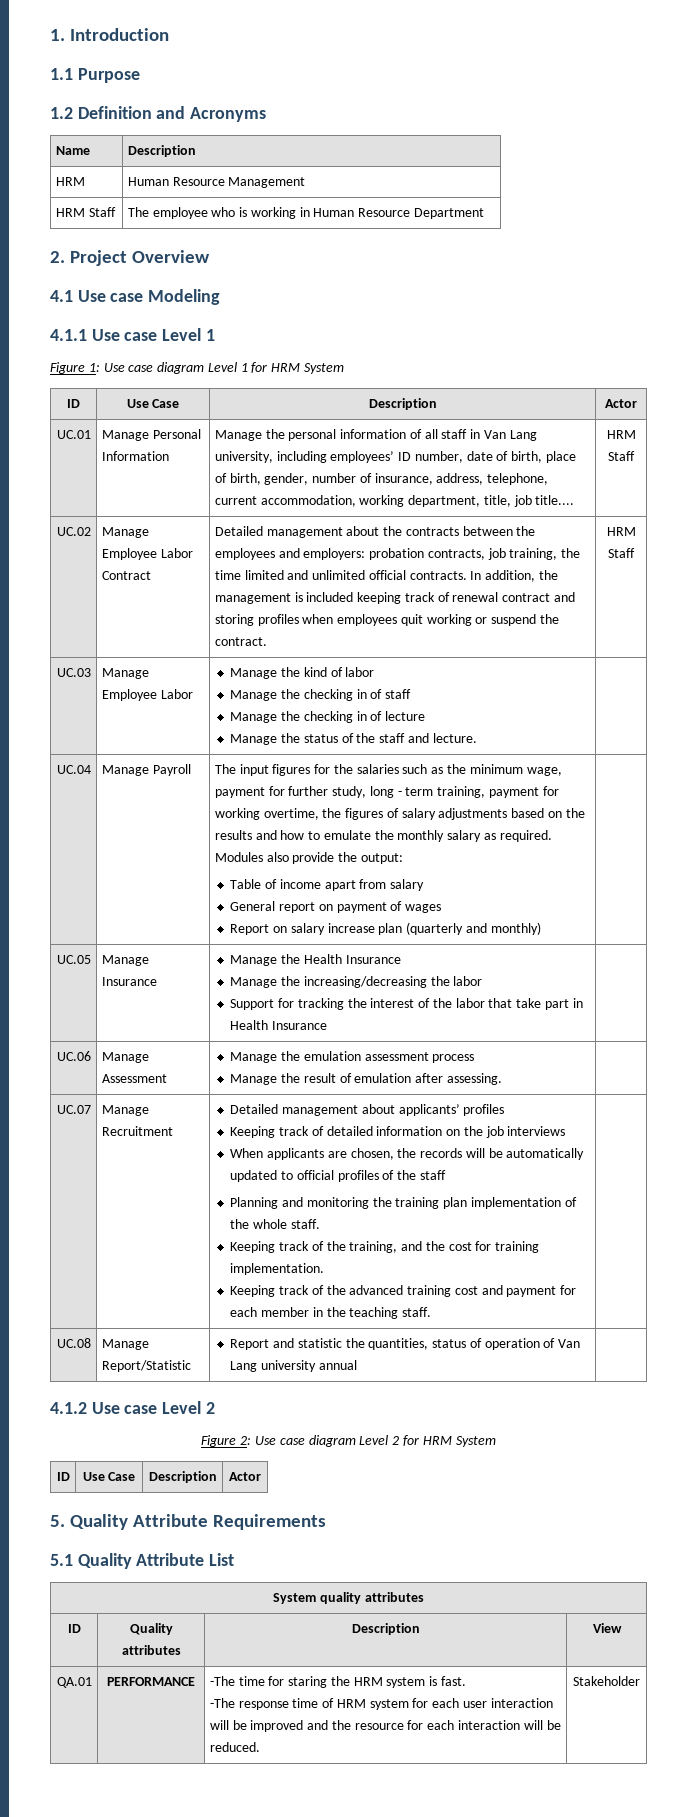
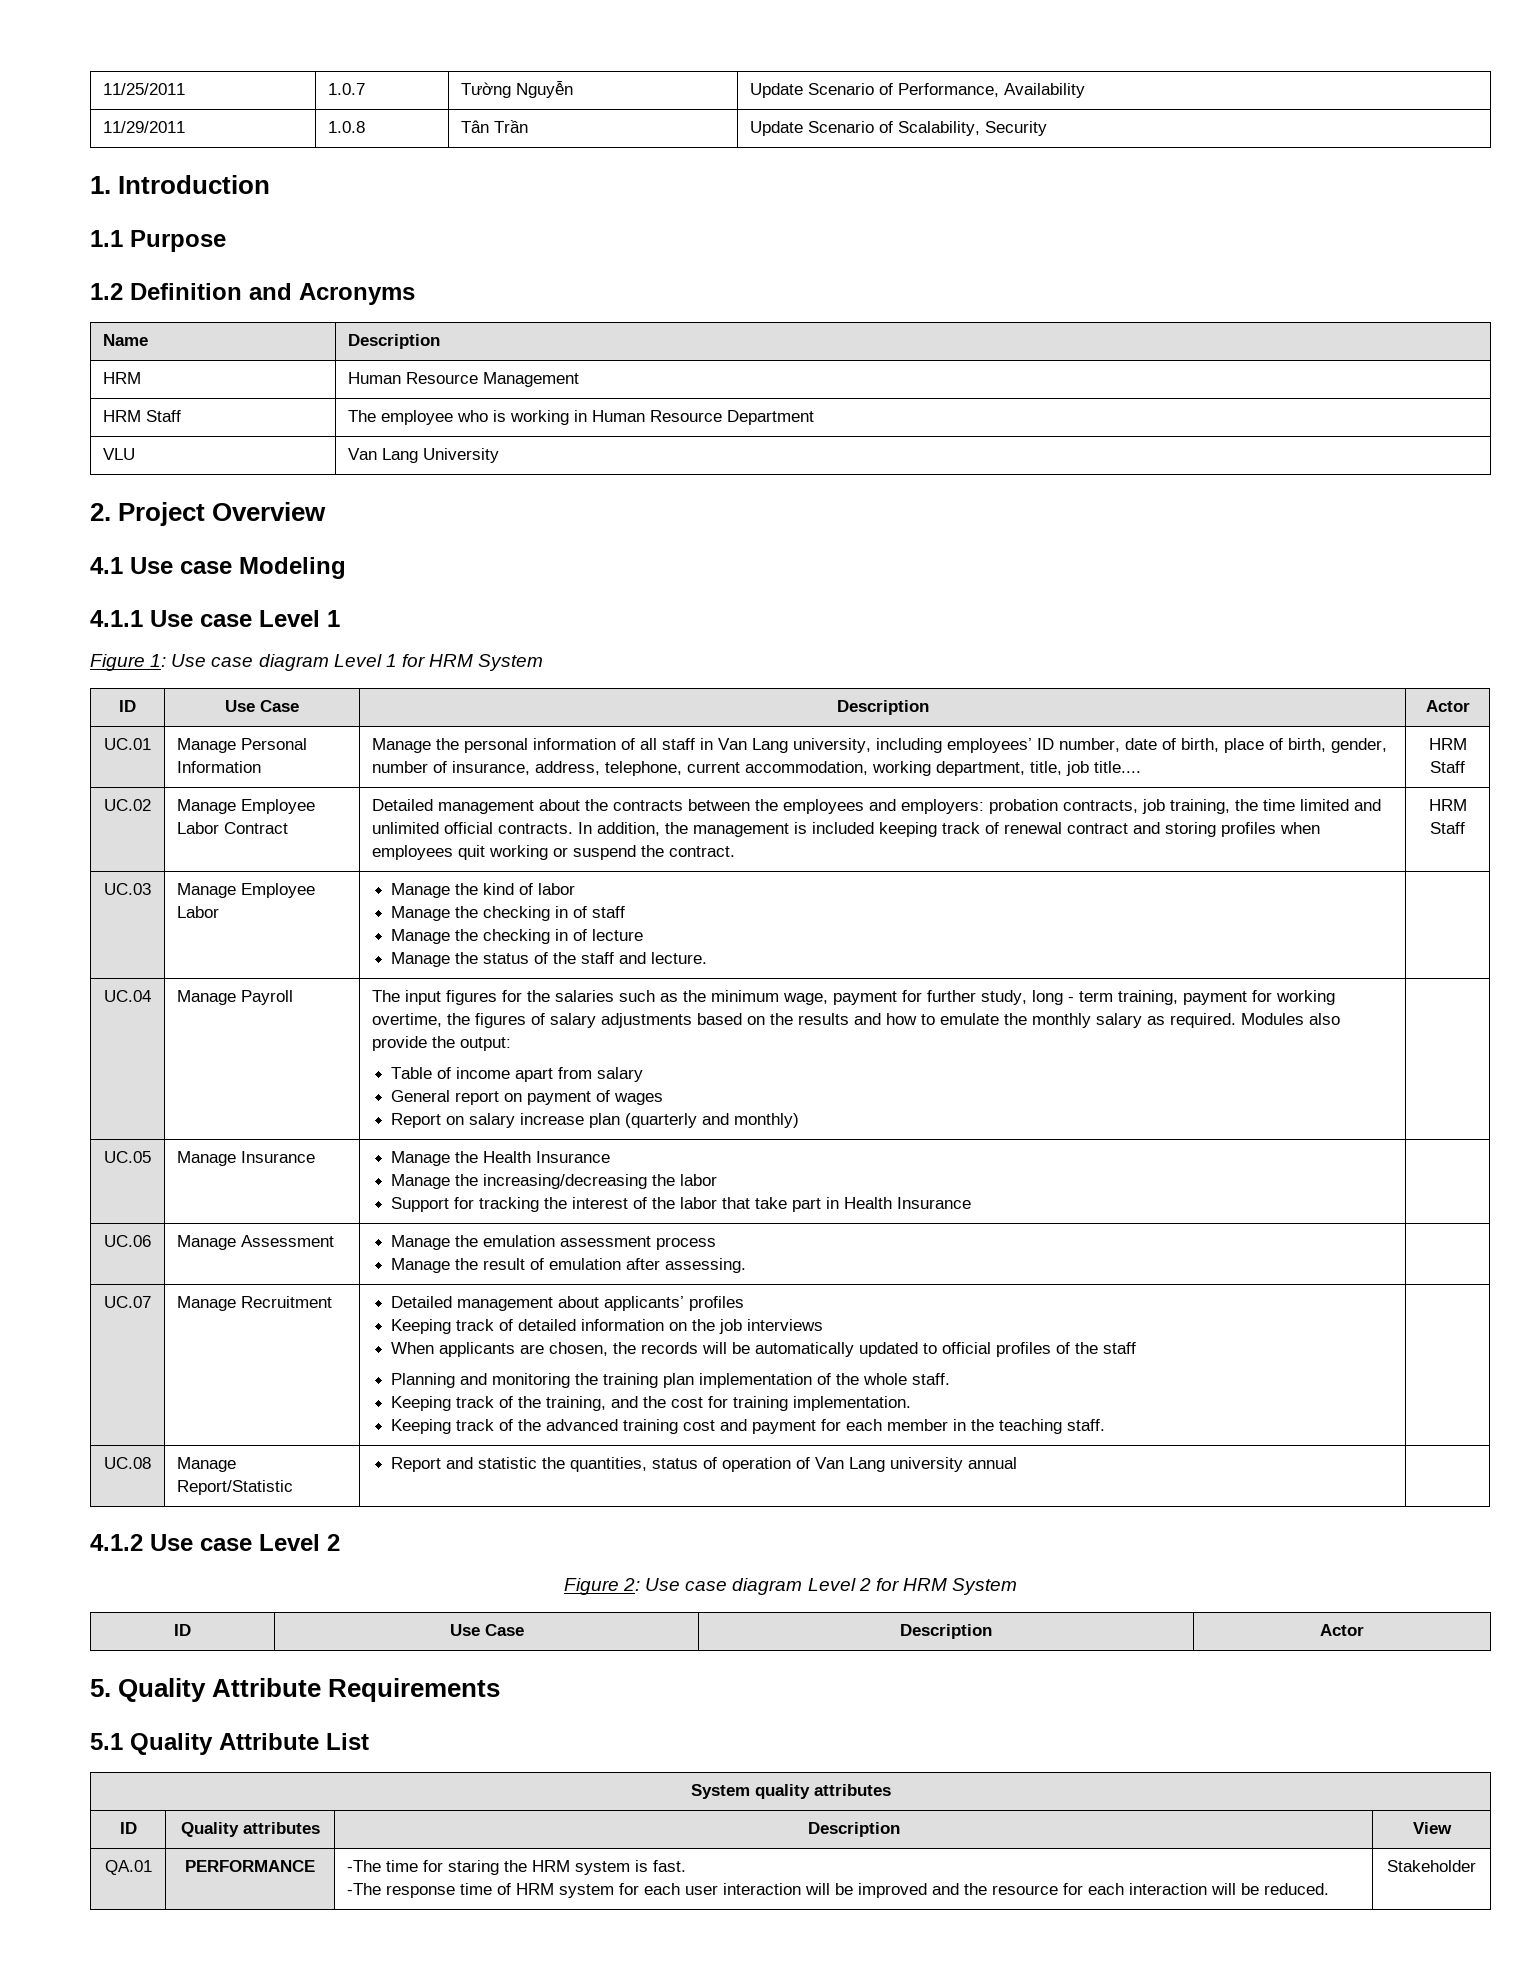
(50, 35) none -> [103,83,186,95] [328,83,366,95] [461,81,574,98] [750,83,1086,98] [103,121,186,133] [328,121,366,133] [461,120,529,133] [750,121,1048,136] 11/25/2011 | 1.0.7 | Tường Nguyễn | Update Scenario of Performance, Availability // 11/29/2011 | 1.0.8 | Tân Trần | Update Scenario of Scalability, Security //
(485, 213) none -> [103,448,136,460] [348,448,500,463] // VLU | Van Lang University

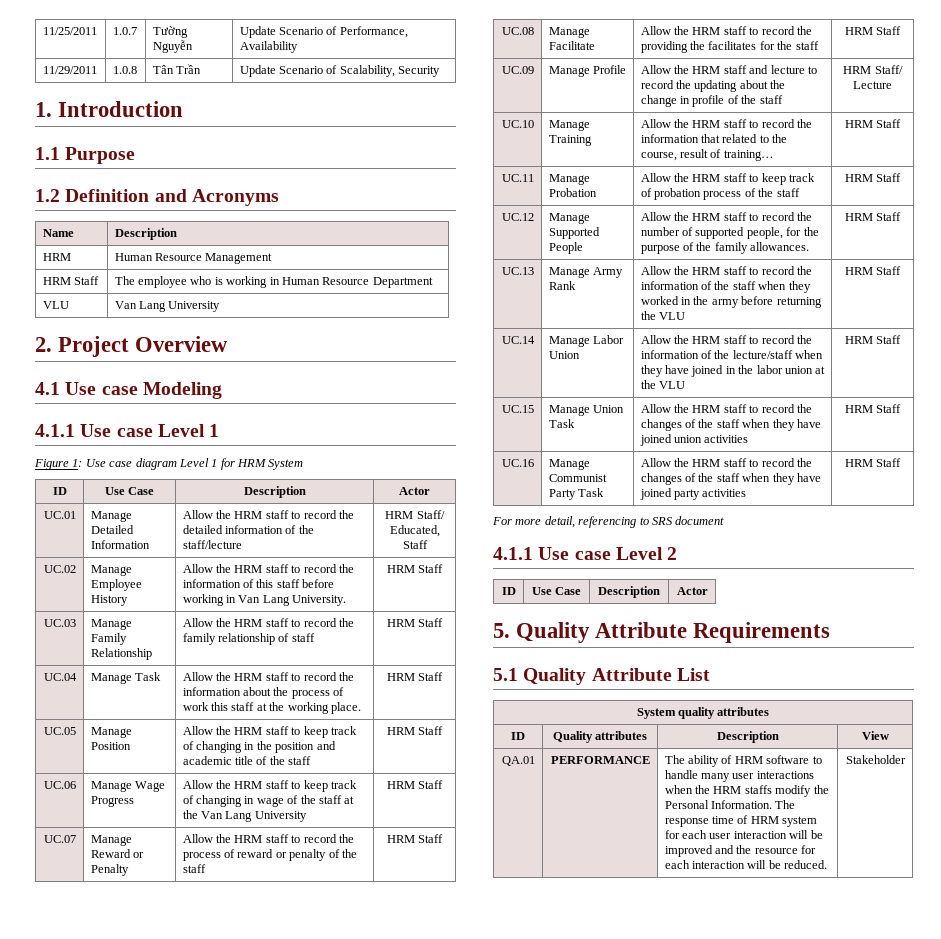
[241,738,308,750] Personal -> [90,525,134,534] Detailed
[372,738,1388,753] [372,761,1142,776] [1428,738,1467,750] Manage the personal information of all staff in Van Lang university, including employees’ ID number, date of birth, place of birth, gender, number of insurance, address, telephone, current accommodation, working department, title, job title.... | HRM -> [182,510,354,519] [182,525,314,534] [182,540,242,549] [385,510,445,519] [389,525,440,537] Allow the HRM staff to record the detailed information of the staff/lecture | HRM Staff/ Educated,
[177,822,289,834] [372,799,1382,814] [372,822,1321,837] [372,845,736,860] [1428,799,1467,811] [1430,822,1465,834] [104,883,151,895] [177,883,316,898] [177,906,220,918] [391,883,576,898] [391,906,626,921] [391,929,644,944] [391,952,708,967] [104,990,151,1002] [177,990,294,1005] [372,990,1336,1005] [372,1013,1341,1028] [372,1036,512,1051] [391,1067,644,1082] [391,1090,664,1105] [391,1113,800,1128] [104,1151,151,1163] [177,1151,316,1166] [391,1151,611,1166] [391,1174,718,1189] [391,1197,972,1212] [104,1235,151,1247] [177,1235,335,1250] [391,1235,717,1250] [391,1258,747,1273] [104,1296,151,1308] [177,1296,333,1311] [391,1296,745,1311] [391,1319,824,1334] [391,1342,1137,1357] [391,1373,951,1388] [391,1396,912,1411] [391,1419,1106,1434] [104,1457,151,1469] [177,1457,237,1472] [177,1480,294,1495] [391,1457,1018,1472] [90,1534,340,1551] [563,1578,1018,1595] Labor Contract | Detailed management about the contracts between the employees and employers: probation contracts, job training, the time limited and unlimited official contracts. In addition, the management is included keeping track of renewal contract and storing profiles when employees quit working or suspend the contract. | HRM Staff // UC.03 | Manage Employee Labor | Manage the kind of labor // Manage the checking in of staff // Manage the checking in of lecture // Manage the status of the staff and lecture. | // UC.04 | Manage Payroll | The input figures for the salaries such as the minimum wage, payment for further study, long - term training, payment for working overtime, the figures of salary adjustments based on the results and how to emulate the monthly salary as required. Modules also provide the output: // Table of income apart from salary // General report on payment of wages // Report on salary increase plan (quarterly and monthly) | // UC.05 | Manage Insurance | Manage the Health Insurance // Manage the increasing/decreasing the labor // Support for tracking the interest of the labor that take part in Health Insurance | // UC.06 | Manage Assessment | Manage the emulation assessment process // Manage the result of emulation after assessing. | // UC.07 | Manage Recruitment | Detailed management about applicants’ profiles // Keeping track of detailed information on the job interviews // When applicants are chosen, the records will be automatically updated to official profiles of the staff // Planning and monitoring the training plan implementation of the whole staff. // Keeping track of the training, and the cost for training implementation. // Keeping track of the advanced training cost and payment for each member in the teaching staff. | // UC.08 | Manage Report/Statistic | Report and statistic the quantities, status of operation of Van Lang university annual | // 4.1.2 Use case Level 2 // Figure 2: Use case diagram Level 2 for HRM System -> [90,595,128,606] [182,564,354,573] [182,579,335,588] [182,594,347,606] [386,564,444,573] [43,619,76,627] [90,619,132,630] [90,633,127,645] [90,648,152,660] [182,618,354,627] [182,633,315,645] [386,618,444,627] [43,673,77,681] [90,672,162,684] [182,672,354,681] [182,687,345,699] [182,702,361,714] [386,672,444,681] [43,727,76,735] [90,727,132,738] [90,742,131,750] [182,726,357,738] [182,741,336,753] [182,756,312,765] [386,726,444,735] [43,781,76,789] [90,781,166,792] [90,796,134,807] [182,780,357,792] [182,795,355,807] [182,810,307,822] [386,780,444,789] [43,835,76,843] [90,835,132,846] [90,849,145,858] [90,864,129,876] [182,834,354,843] [182,849,357,861] [182,864,206,873] [386,834,444,843] [501,27,534,35] [548,27,590,38] [548,41,595,50] [640,26,812,35] [640,41,819,53] [844,26,902,35] [501,66,534,74] [548,65,627,77] [640,65,817,74] [640,80,786,92] [640,95,783,107] [843,65,903,74] [853,81,892,89] [501,120,534,128] [548,120,590,131] [548,135,592,146] [640,119,812,128] [640,134,788,143] [640,149,774,161] [844,119,902,128] [501,174,534,182] [548,174,590,185] [548,188,597,197] [640,173,815,185] [640,188,800,200] [844,173,902,182] [501,213,534,221] [548,213,590,224] [548,227,600,239] [548,242,583,254] [640,212,812,221] [640,227,819,239] [640,242,810,254] [844,212,902,221] [501,267,534,275] [548,267,624,278] [548,281,576,290] [640,266,812,275] [640,281,811,293] [640,296,822,308] [640,311,686,320] [844,266,902,275] [501,336,535,344] [548,335,625,347] [548,351,580,359] [640,335,812,344] [640,350,824,359] [640,365,826,377] [640,380,686,389] [844,335,902,344] [501,405,534,413] [548,405,625,416] [548,419,575,428] [640,404,812,413] [640,419,821,431] [639,434,749,446] [844,404,902,413] [501,459,534,467] [548,459,590,470] [548,474,607,482] [548,488,605,500] [640,458,812,467] [640,473,821,485] [639,488,747,500] [844,458,902,467] [492,516,725,528] [493,547,678,560] History | Allow the HRM staff to record the information of this staff before working in Van Lang University. | HRM Staff // UC.03 | Manage Family Relationship | Allow the HRM staff to record the family relationship of staff | HRM Staff // UC.04 | Manage Task | Allow the HRM staff to record the information about the process of work this staff at the working place. | HRM Staff // UC.05 | Manage Position | Allow the HRM staff to keep track of changing in the position and academic title of the staff | HRM Staff // UC.06 | Manage Wage Progress | Allow the HRM staff to keep track of changing in wage of the staff at the Van Lang University | HRM Staff // UC.07 | Manage Reward or Penalty | Allow the HRM staff to record the process of reward or penalty of the staff | HRM Staff // UC.08 | Manage Facilitate | Allow the HRM staff to record the providing the facilitates for the staff | HRM Staff // UC.09 | Manage Profile | Allow the HRM staff and lecture to record the updating about the change in profile of the staff | HRM Staff/ Lecture // UC.10 | Manage Training | Allow the HRM staff to record the information that related to the course, result of training… | HRM Staff // UC.11 | Manage Probation | Allow the HRM staff to keep track of probation process of the staff | HRM Staff // UC.12 | Manage Supported People | Allow the HRM staff to record the number of supported people, for the purpose of the family allowances. | HRM Staff // UC.13 | Manage Army Rank | Allow the HRM staff to record the information of the staff when they worked in the army before returning the VLU | HRM Staff // UC.14 | Manage Labor Union | Allow the HRM staff to record the information of the lecture/staff when they have joined in the labor union at the VLU | HRM Staff // UC.15 | Manage Union Task | Allow the HRM staff to record the changes of the staff when they have joined union activities | HRM Staff // UC.16 | Manage Communist Party Task | Allow the HRM staff to record the changes of the staff when they have joined party activities | HRM Staff // For more detail, referencing to SRS document // 4.1.1 Use case Level 2
[347,1860,687,1875] [347,1883,382,1895] -The time for staring the HRM system is fast. // -The -> [664,755,822,767] [664,770,814,782] [664,785,829,797] [664,800,796,809] The ability of HRM software to handle many user interactions when the HRM staffs modify the Personal Information. The

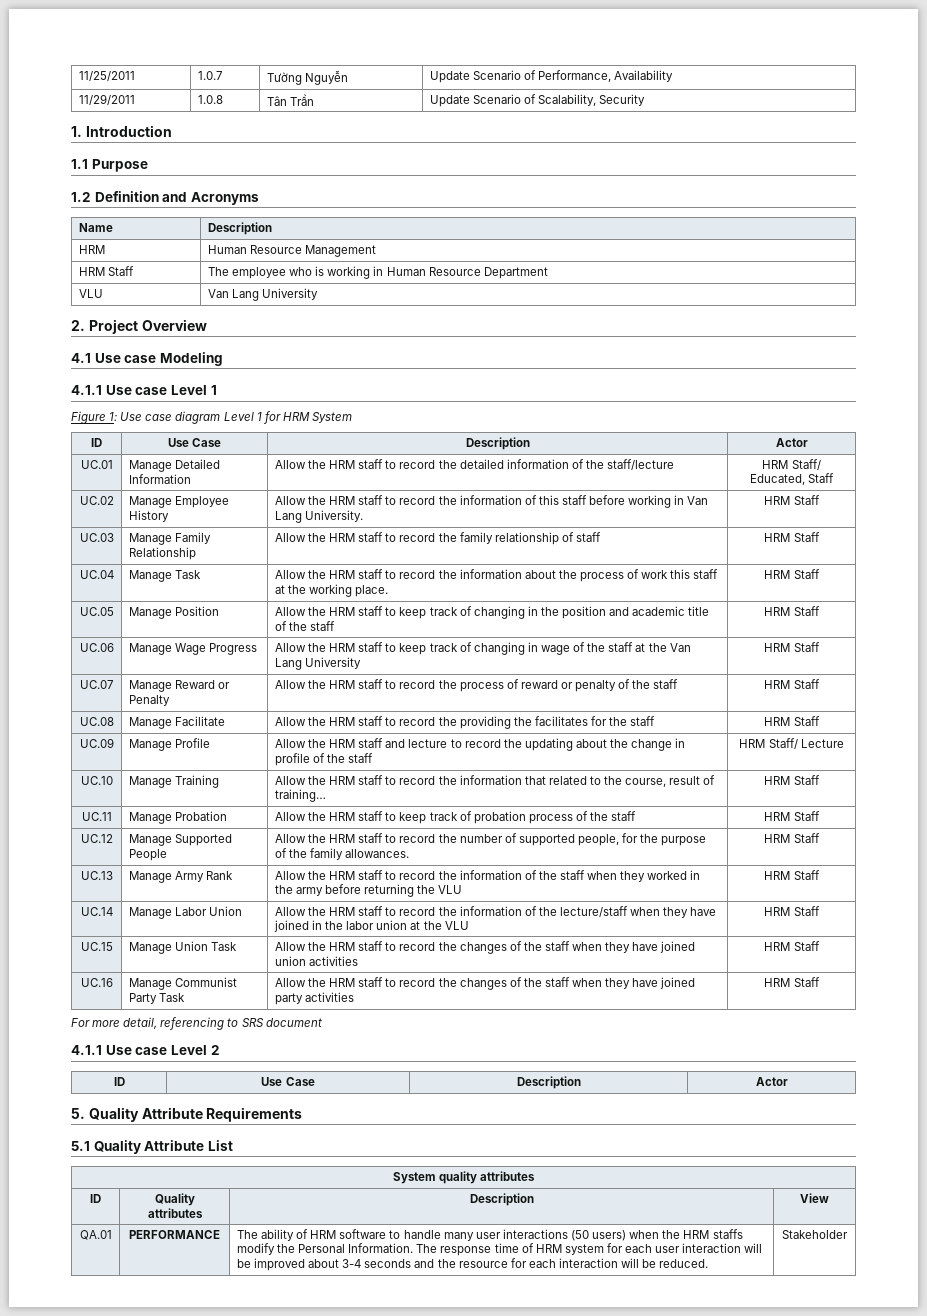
(814, 775) none -> [570,1230,627,1241] (50 users)
(713, 851) none -> [308,1259,412,1268] about 3-4 seconds

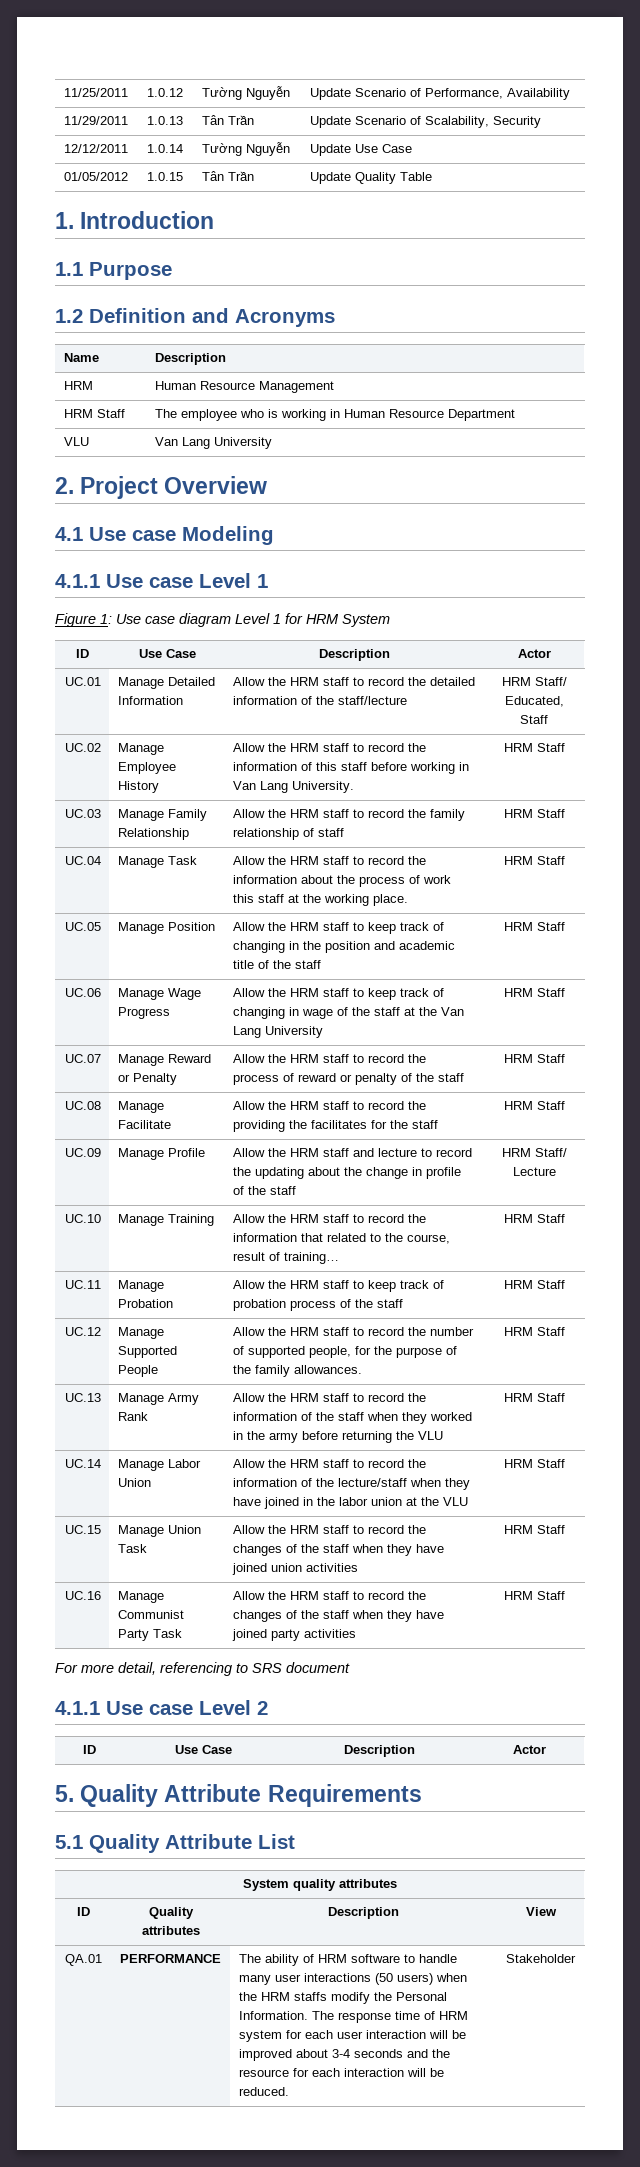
[197,71,223,80] 1.0.7 -> [146,88,183,97] 1.0.12
[197,95,223,104] 1.0.8 -> [146,116,183,125] 1.0.13
(646, 100) none -> [63,144,128,153] [146,144,183,153] [201,142,290,156] [309,144,412,156] [63,172,128,181] [146,172,183,181] [201,171,254,181] [309,172,432,184] // 12/12/2011 | 1.0.14 | Tường Nguyễn | Update Use Case // 01/05/2012 | 1.0.15 | Tân Trần | Update Quality Table

